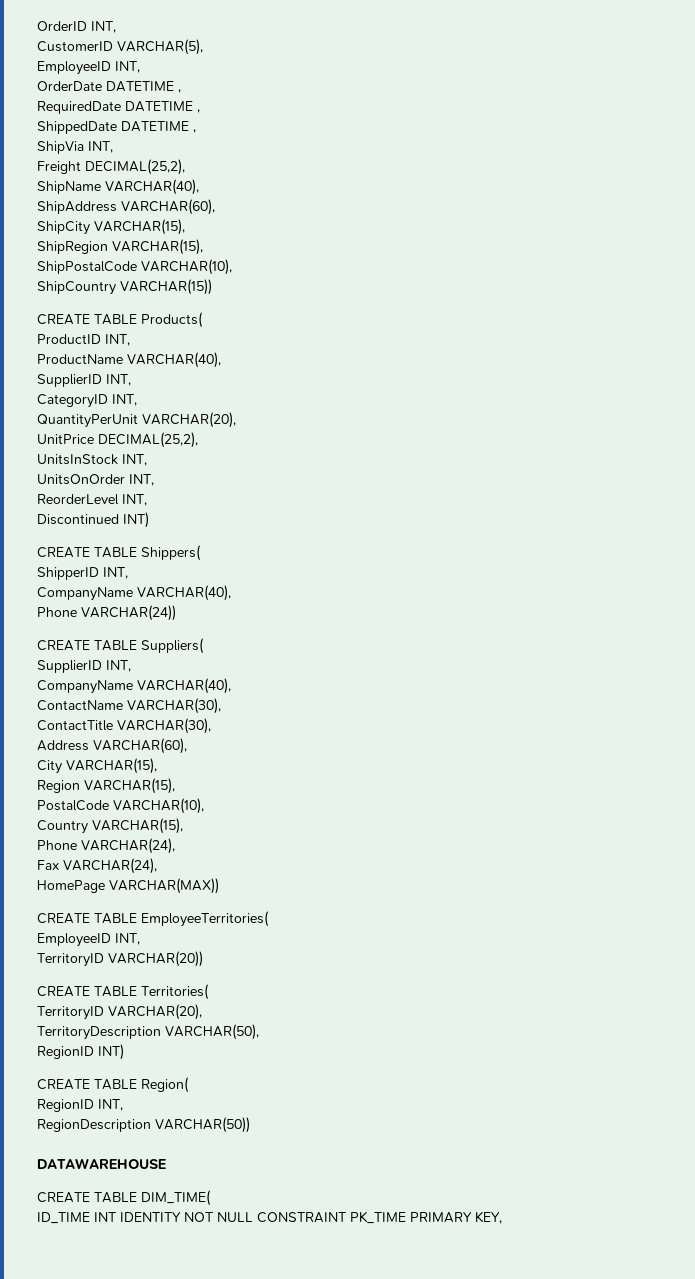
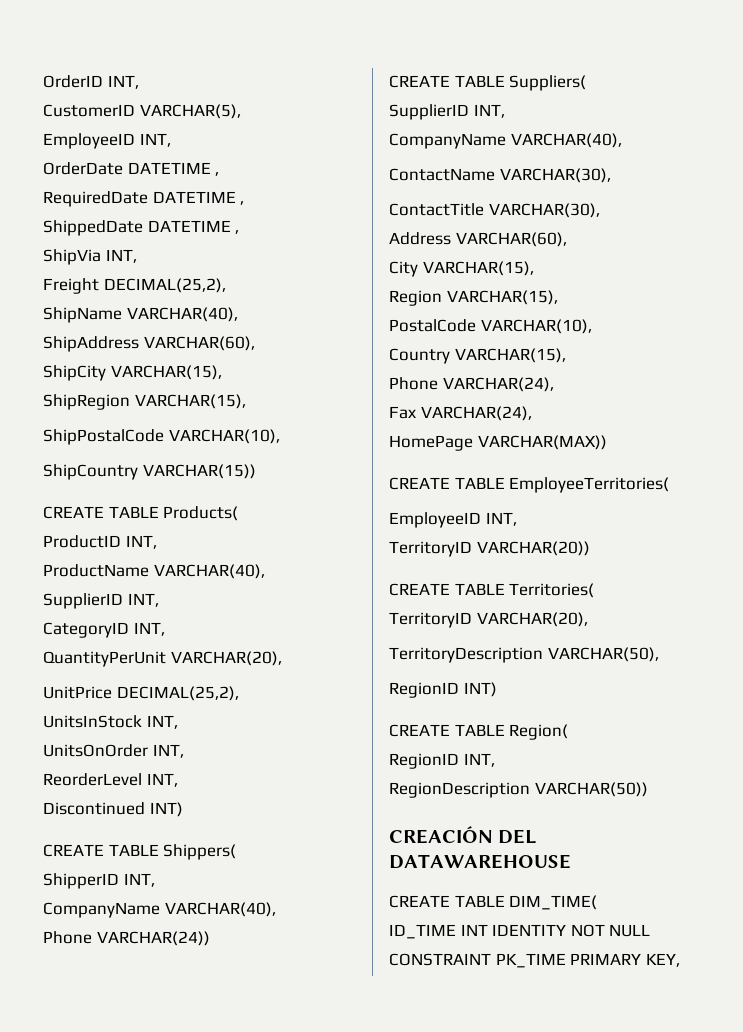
(250, 1125) none -> [389,826,537,844] CREACIÓN DEL

